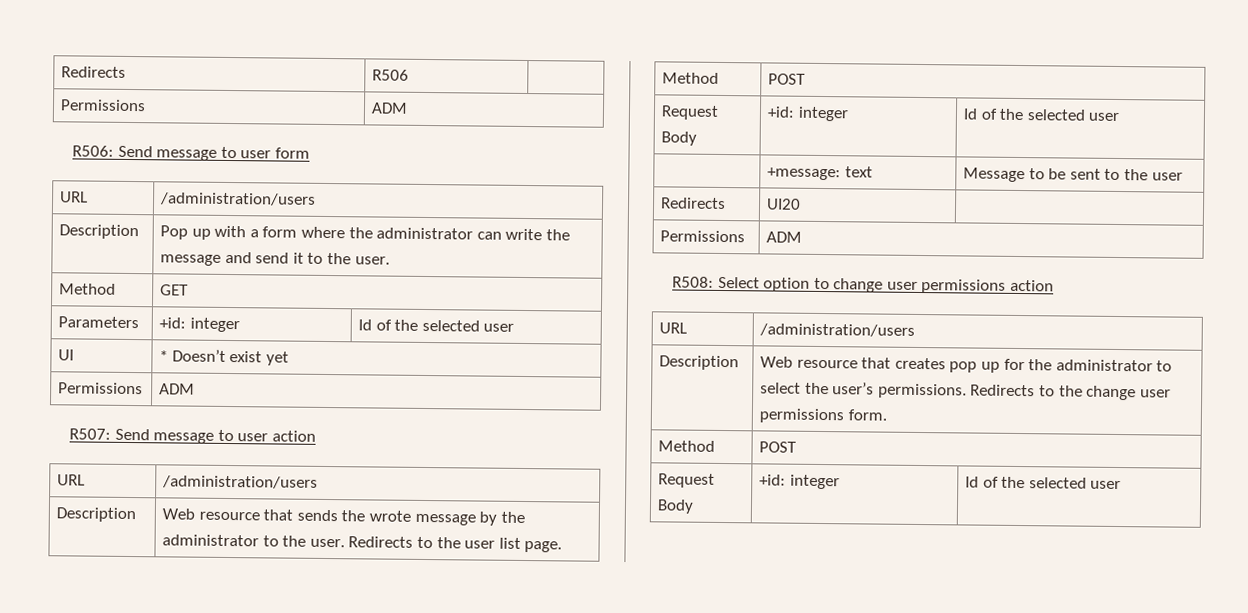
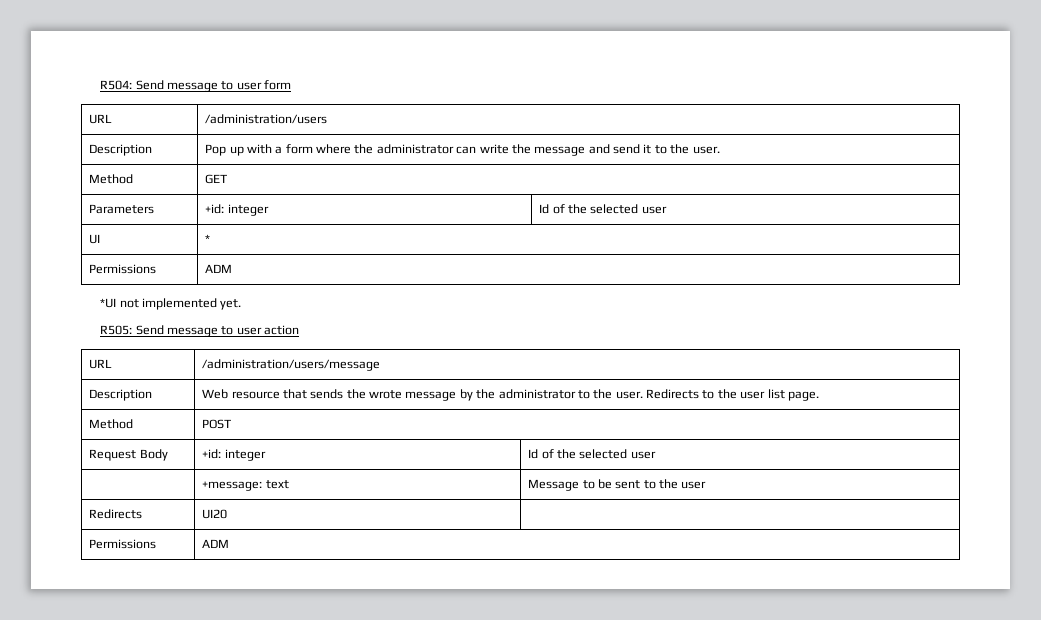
[61,66,127,78] [372,69,410,81] [60,99,147,112] [371,102,409,114] [71,145,114,157] Redirects | R506 | // Permissions | ADM // R506: -> [100,80,133,90] R504:
[171,349,289,366] [58,382,144,395] [159,383,196,395] [68,428,111,440] Doesn’t exist yet // Permissions | ADM // R507: -> [89,264,157,274] [205,264,233,273] [100,298,242,310] [100,325,133,335] // Permissions | ADM // *UI not implemented yet. // R505:
[162,475,319,489] /administration/users -> [202,359,381,371] /administration/users/message
[671,276,1055,294] [659,322,688,334] [759,323,916,337] [659,355,740,371] [760,356,1173,373] [760,382,1171,401] [759,408,887,424] [658,440,716,452] [759,441,798,453] [658,473,716,488] [657,499,695,514] [759,474,840,490] [965,476,1122,490] // R508: Select option to change user permissions action // URL | /administration/users // Description | Web resource that creates pop up for the administrator to select the user’s permissions. Redirects to the change user permissions form. // Method | POST // Request Body | +id: integer | Id of the selected user -> (230, 543) none

